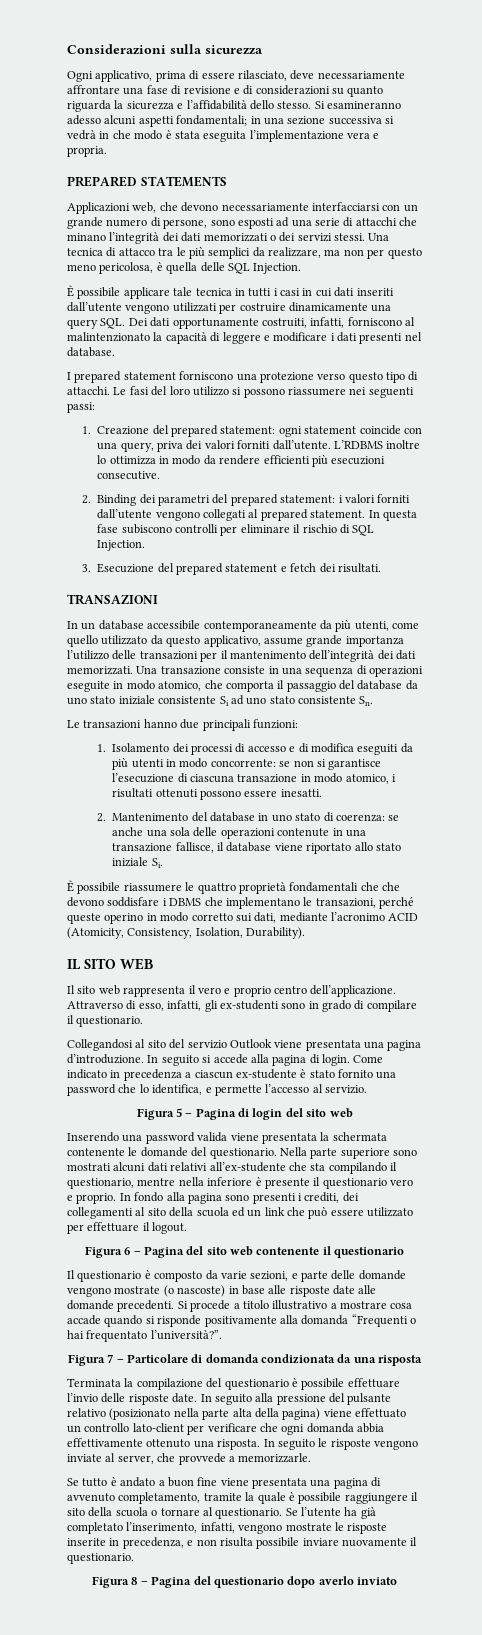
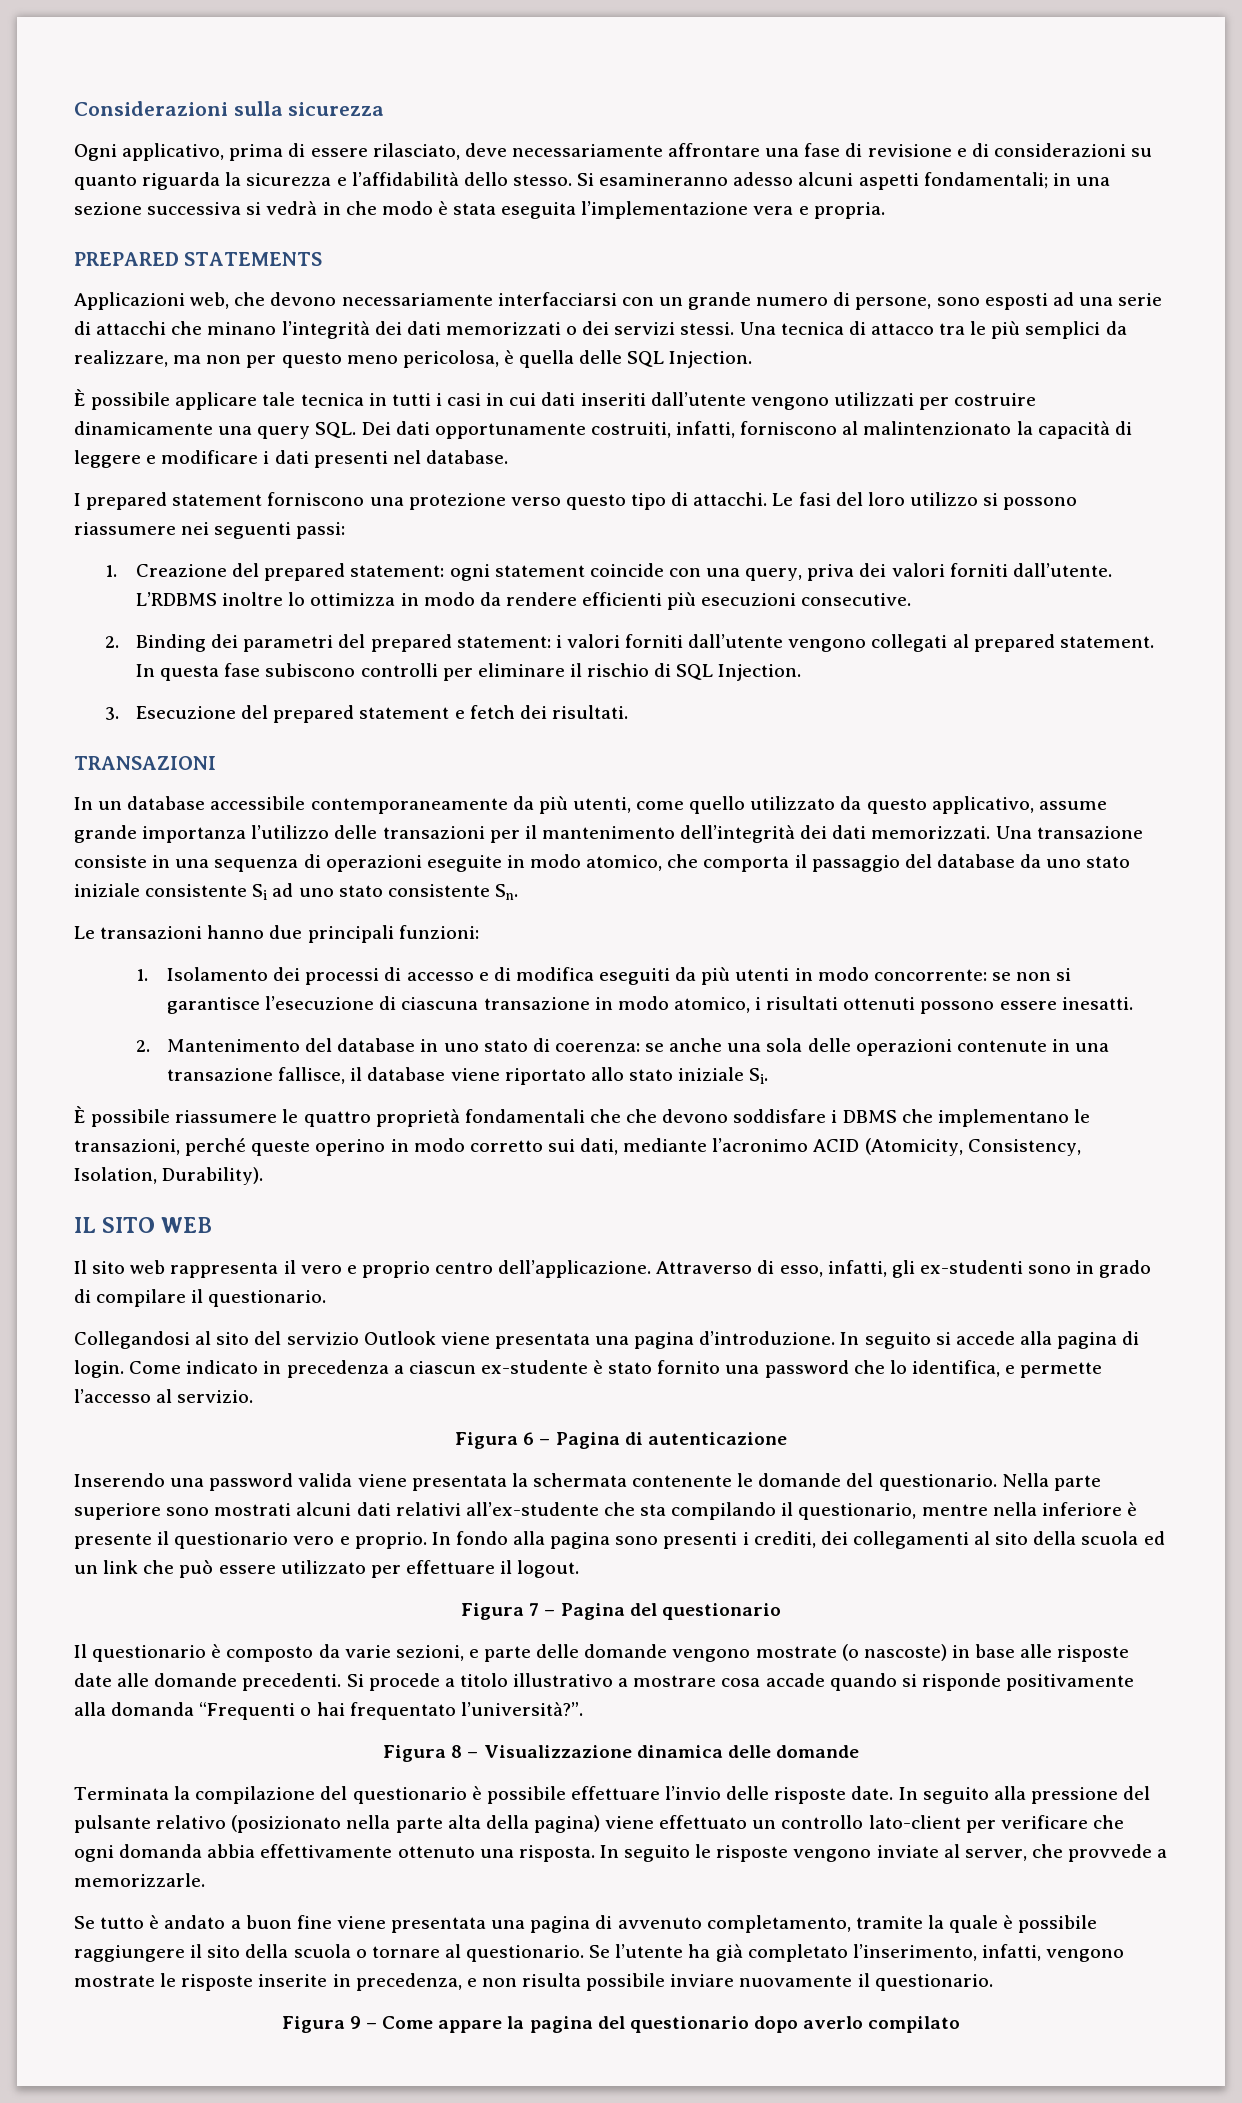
[175,1108,182,1117] 5 -> [523,1432,535,1445] 6
[252,1108,353,1120] login del sito web -> [647,1432,787,1445] autenticazione
[124,1246,331,1258] 6 – Pagina del sito web contenente il -> [529,1603,657,1620] 7 – Pagina del
[107,1354,423,1366] 7 – Particolare di domanda condizionata da una risposta -> [451,1745,859,1758] 8 – Visualizzazione dinamica delle domande
[131,1576,192,1588] 8 – Pagina -> [349,2016,593,2033] 9 – Come appare la pagina
[357,1577,397,1585] inviato -> [868,2016,961,2033] compilato

